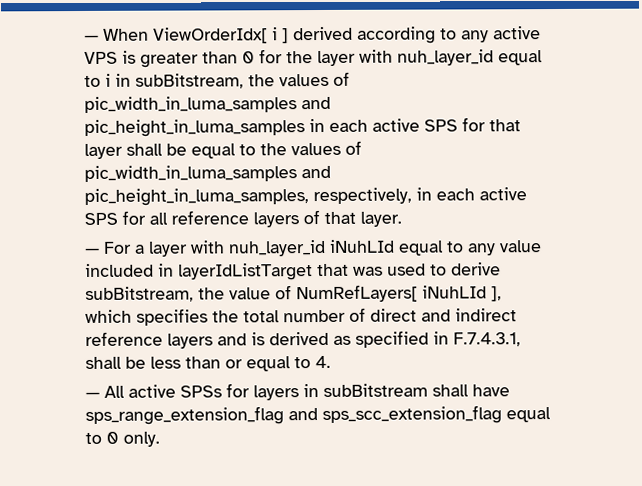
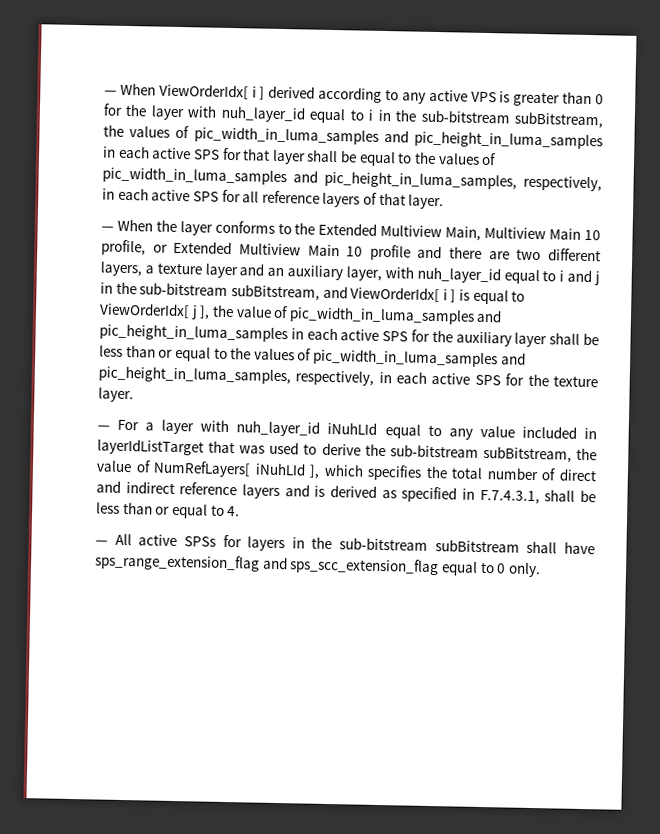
(132, 80) none -> [395,109,511,124] the sub-bitstream
(403, 219) none -> [100,218,601,241] [100,239,602,262] [99,261,601,286] [99,281,526,305] [98,302,503,325] [98,323,599,348] [98,344,526,368] [97,365,598,388] [97,387,134,403] // — When the layer conforms to the Extended Multiview Main, Multiview Main 10 profile, or Extended Multiview Main 10 profile and there are two different layers, a texture layer and an auxiliary layer, with nuh_layer_id equal to i and j in the sub-bitstream subBitstream, and ViewOrderIdx[ i ] is equal to ViewOrderIdx[ j ], the value of pic_width_in_luma_samples and pic_height_in_luma_samples in each active SPS for the auxiliary layer shall be less than or equal to the values of pic_width_in_luma_samples and pic_height_in_luma_samples, respectively, in each active SPS for the texture layer.
(502, 269) none -> [364,443,479,458] the sub-bitstream
(320, 391) none -> [311,536,429,551] the sub-bitstream

